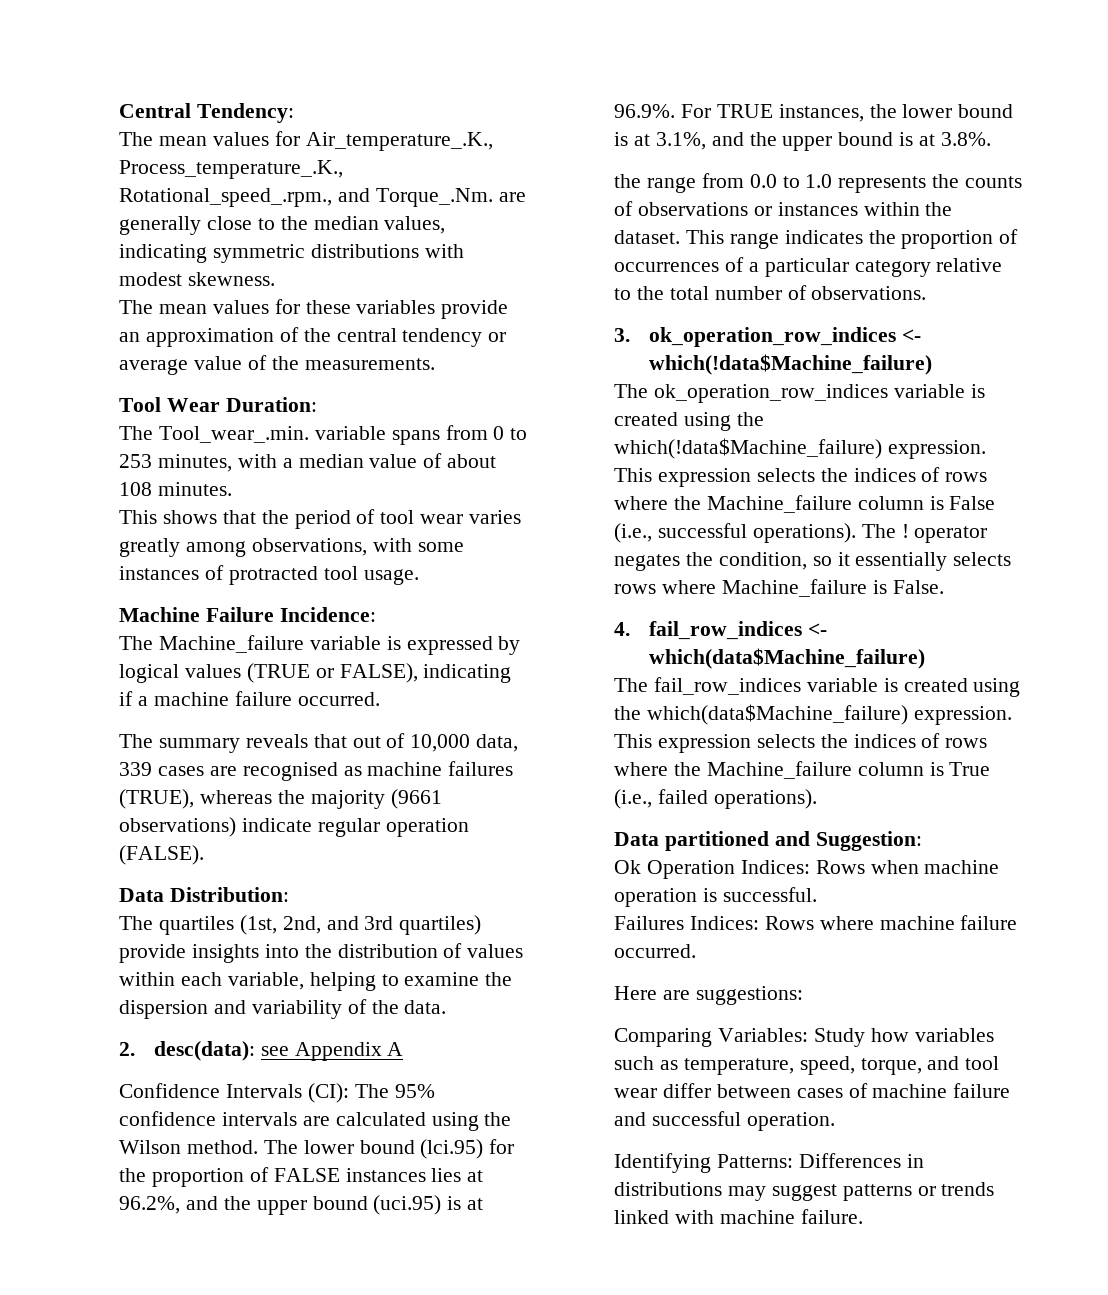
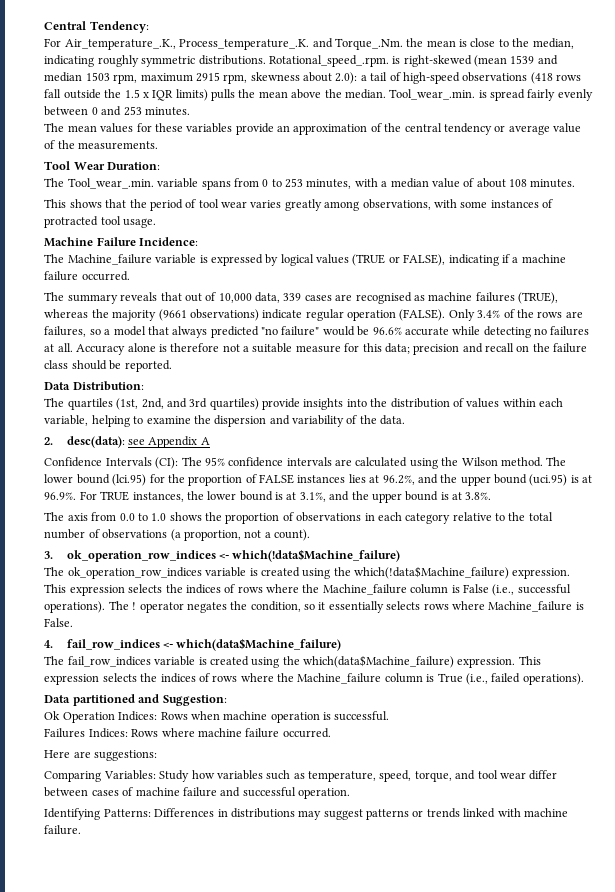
[119,131,493,151] [119,160,344,179] [119,188,526,207] [119,216,446,235] [119,244,464,263] [119,272,276,286] The mean values for Air_temperature_.K., Process_temperature_.K., Rotational_speed_.rpm., and Torque_.Nm. are generally close to the median values, indicating symmetric distributions with modest skewness. -> [44,38,574,50] [44,55,558,67] [44,72,581,84] [44,89,593,101] [44,106,190,116] For Air_temperature_.K., Process_temperature_.K. and Torque_.Nm. the mean is close to the median, indicating roughly symmetric distributions. Rotational_speed_.rpm. is right-skewed (mean 1539 and median 1503 rpm, maximum 2915 rpm, skewness about 2.0): a tail of high-speed observations (418 rows fall outside the 1.5 x IQR limits) pulls the mean above the median. Tool_wear_.min. is spread fairly evenly between 0 and 253 minutes.
(205, 855) none -> [448,309,583,321] [44,326,590,338] [44,343,588,355] [44,360,172,372] Only 3.4% of the rows are failures, so a model that always predicted "no failure" would be 96.6% accurate while detecting no failures at all. Accuracy alone is therefore not a suitable measure for this data; precision and recall on the failure class should be reported.
[614,174,697,193] the range -> [44,512,88,521] The axis
[838,174,1022,193] [614,201,953,216] [614,229,1019,249] [614,257,849,277] represents the counts of observations or instances within the dataset. This range indicates the proportion of occurrences of a particular -> [169,512,402,524] shows the proportion of observations in each
[811,286,927,300] observations. -> [102,529,310,541] observations (a proportion, not a count).

